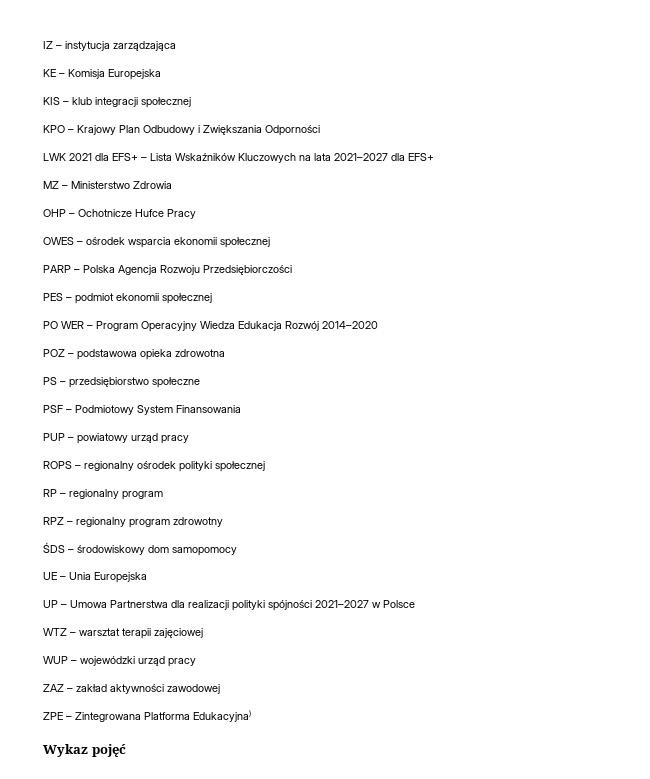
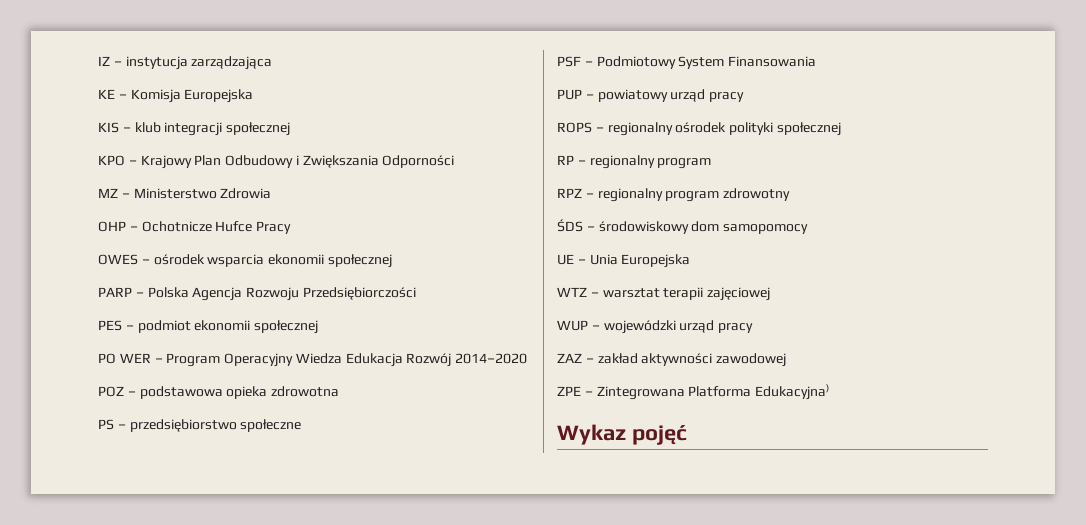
[43,153,434,163] // LWK 2021 dla EFS+ – Lista Wskaźników Kluczowych na lata 2021–2027 dla EFS+ -> (455, 161) none
[43,600,415,611] // UP – Umowa Partnerstwa dla realizacji polityki spójności 2021–2027 w Polsce -> (691, 261) none

